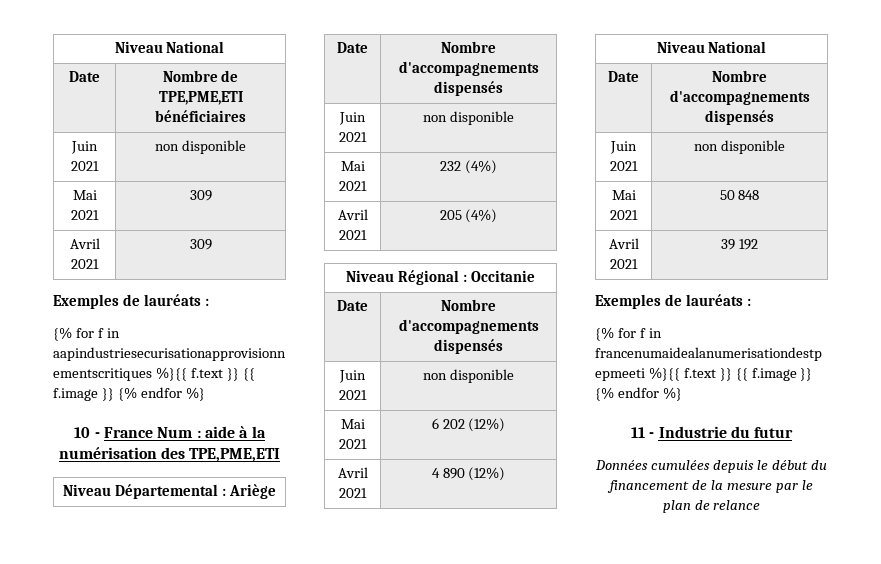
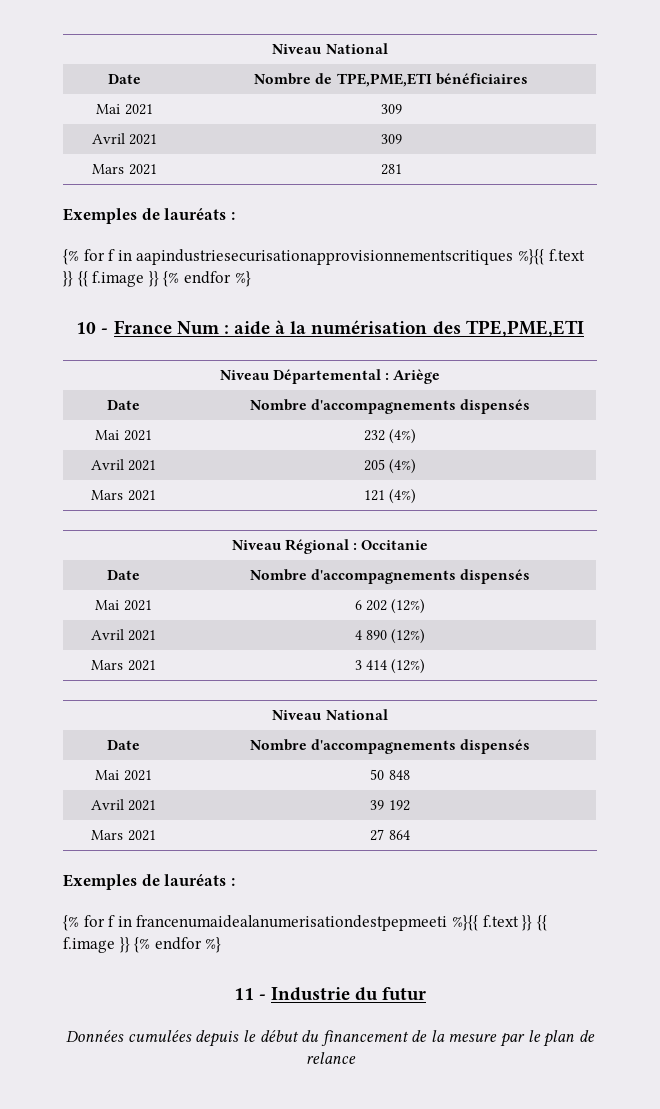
[71,141,98,154] [71,161,99,171] [155,140,246,154] // Juin 2021 | non disponible -> (528, 79) none
(212, 244) none -> [92,164,157,175] [380,164,402,175] // Mars 2021 | 281
[339,112,366,125] [339,132,367,142] [423,111,514,125] // Juin 2021 | non disponible -> (531, 406) none
(498, 216) none -> [91,490,156,501] [363,489,417,504] // Mars 2021 | 121 (4%)
[339,370,366,383] [339,390,367,400] [423,369,514,383] // Juin 2021 | non disponible -> (531, 576) none
(506, 474) none -> [91,660,156,671] [354,659,426,674] // Mars 2021 | 3 414 (12%)
[610,141,637,154] [610,161,638,171] [694,140,785,154] // Juin 2021 | non disponible -> (531, 746) none
(758, 244) none -> [91,830,156,841] [370,829,410,841] // Mars 2021 | 27 864

